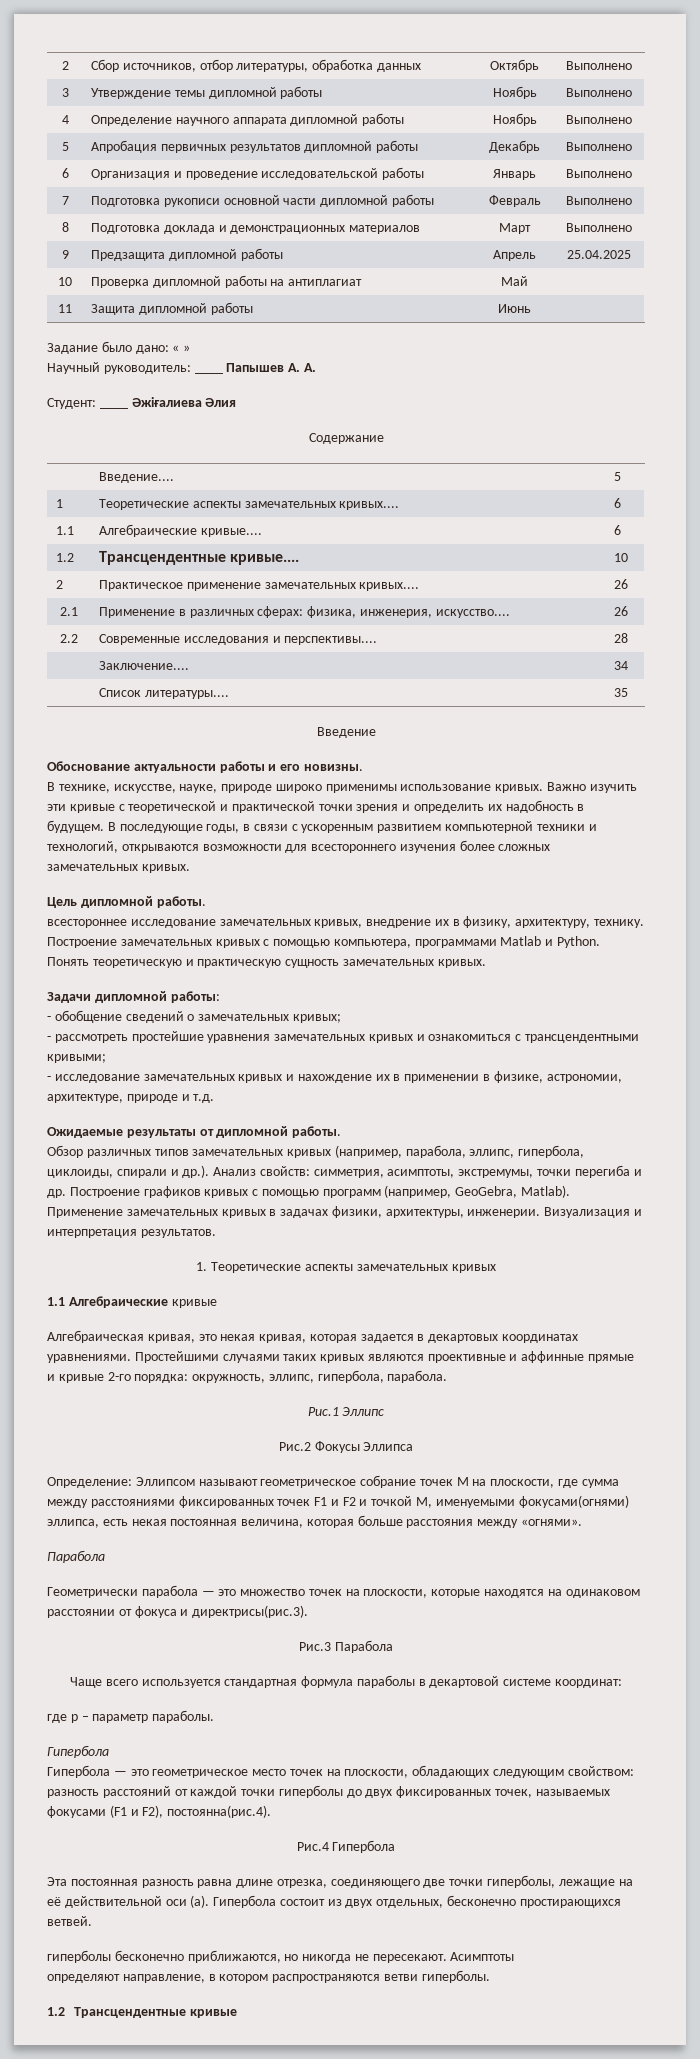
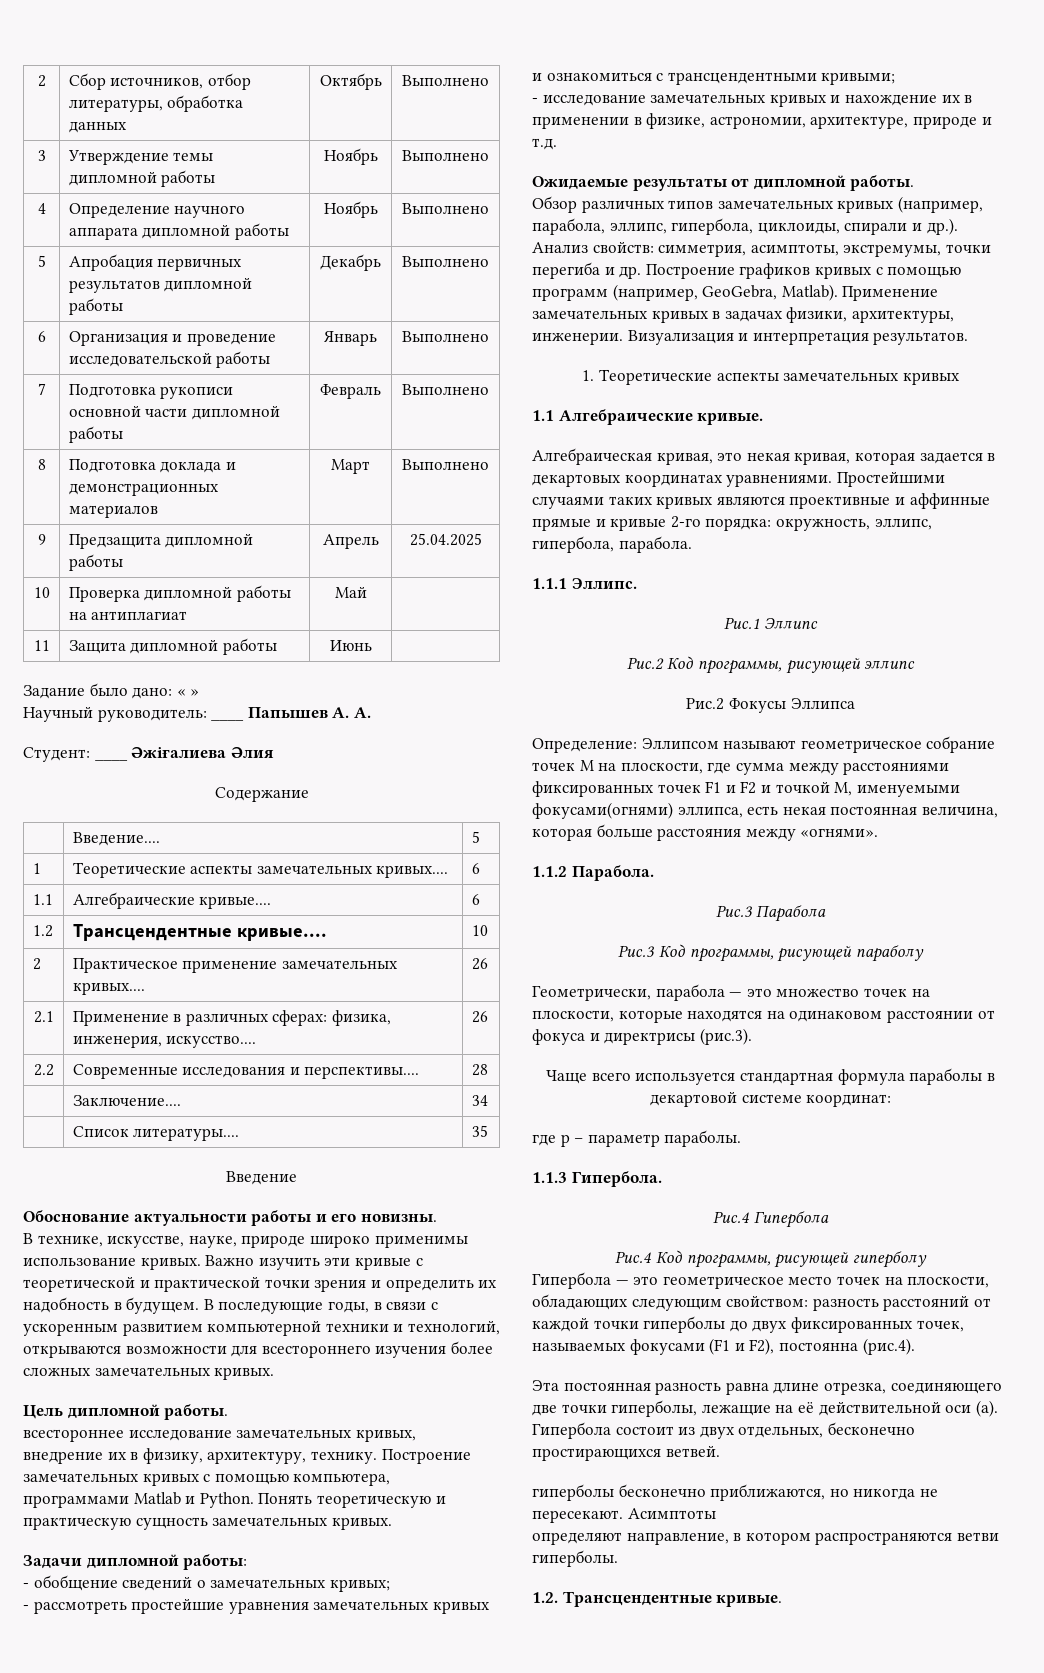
[171,1299,217,1308] кривые -> [697,413,764,425] кривые.
(448, 1376) none -> [532,578,637,589] // 1.1.1 Эллипс.
(385, 1411) none -> [626,656,916,674] // Рис.2 Код программы, рисующей эллипс
[47,1550,105,1563] [47,1587,138,1598] Парабола // Геометрически -> [532,865,654,881] [715,905,827,922] [618,944,924,962] [532,985,651,1001] 1.1.2 Парабола. // Рис.3 Парабола // Рис.3 Код программы, рисующей параболу // Геометрически,
[192,1605,309,1618] [299,1640,393,1653] директрисы(рис.3). // Рис.3 Парабола -> [604,1028,752,1045] директрисы (рис.3).
[47,1745,109,1758] Гипербола -> [532,1171,662,1187] [713,1211,829,1228] [615,1250,927,1268] 1.1.3 Гипербола. // Рис.4 Гипербола // Рис.4 Код программы, рисующей гиперболу
[167,1805,272,1818] [296,1840,396,1853] постоянна(рис.4). // Рис.4 Гипербола -> [778,1338,915,1355] постоянна (рис.4).
[47,2007,237,2018] 1.2 Трансцендентные кривые -> [532,1591,783,1607] 1.2. Трансцендентные кривые.

